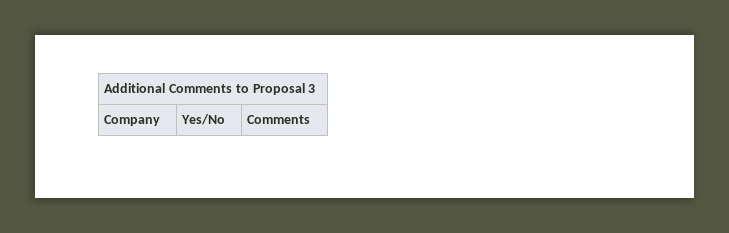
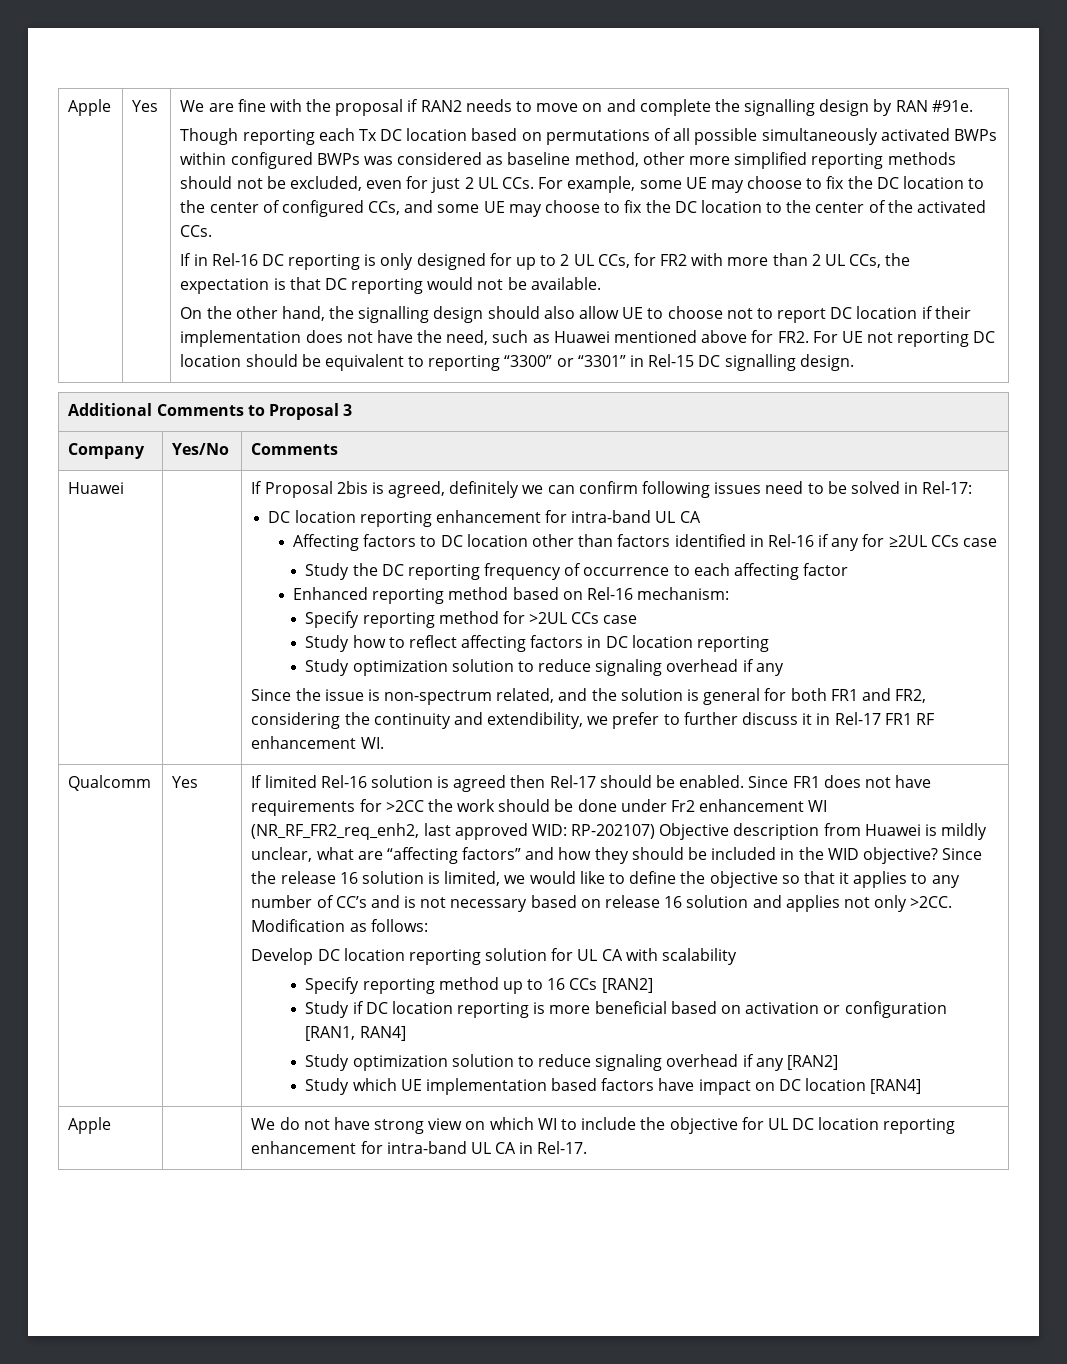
(104, 88) none -> [68,99,112,116] [132,100,159,112] [180,99,973,116] [180,128,997,145] [180,152,956,169] [180,176,985,193] [180,200,987,217] [180,225,213,237] [180,253,911,270] [180,277,601,294] [180,306,971,323] [180,330,996,347] [180,354,854,371] Apple | Yes | We are fine with the proposal if RAN2 needs to move on and complete the signalling design by RAN #91e. // Though reporting each Tx DC location based on permutations of all possible simultaneously activated BWPs within configured BWPs was considered as baseline method, other more simplified reporting methods should not be excluded, even for just 2 UL CCs. For example, some UE may choose to fix the DC location to the center of configured CCs, and some UE may choose to fix the DC location to the center of the activated CCs. // If in Rel-16 DC reporting is only designed for up to 2 UL CCs, for FR2 with more than 2 UL CCs, the expectation is that DC reporting would not be available. // On the other hand, the signalling design should also allow UE to choose not to report DC location if their implementation does not have the need, such as Huawei mentioned above for FR2. For UE not reporting DC location should be equivalent to reporting “3300” or “3301” in Rel-15 DC signalling design. //
(311, 119) none -> [68,482,125,494] [251,481,973,498] [268,510,701,527] [293,534,997,551] [305,563,849,580] [293,587,730,604] [305,611,638,628] [305,635,770,652] [305,659,784,676] [251,688,927,705] [251,712,934,729] [251,736,384,749] [68,775,152,791] [172,776,199,788] [251,775,932,792] [251,799,828,816] [251,823,988,840] [251,847,983,864] [251,871,960,888] [251,895,953,912] [251,919,428,932] [251,948,737,965] [305,977,653,994] [305,1001,947,1018] [305,1026,406,1041] [305,1054,839,1071] [305,1078,922,1095] [68,1117,112,1134] [251,1117,956,1134] [251,1141,588,1154] // Huawei | | If Proposal 2bis is agreed, definitely we can confirm following issues need to be solved in Rel-17: // DC location reporting enhancement for intra-band UL CA // Affecting factors to DC location other than factors identified in Rel-16 if any for ≥2UL CCs case // Study the DC reporting frequency of occurrence to each affecting factor // Enhanced reporting method based on Rel-16 mechanism: // Specify reporting method for >2UL CCs case // Study how to reflect affecting factors in DC location reporting // Study optimization solution to reduce signaling overhead if any // Since the issue is non-spectrum related, and the solution is general for both FR1 and FR2, considering the continuity and extendibility, we prefer to further discuss it in Rel-17 FR1 RF enhancement WI. // Qualcomm | Yes | If limited Rel-16 solution is agreed then Rel-17 should be enabled. Since FR1 does not have requirements for >2CC the work should be done under Fr2 enhancement WI (NR_RF_FR2_req_enh2, last approved WID: RP-202107) Objective description from Huawei is mildly unclear, what are “affecting factors” and how they should be included in the WID objective? Since the release 16 solution is limited, we would like to define the objective so that it applies to any number of CC’s and is not necessary based on release 16 solution and applies not only >2CC. Modification as follows: // Develop DC location reporting solution for UL CA with scalability // Specify reporting method up to 16 CCs [RAN2] // Study if DC location reporting is more beneficial based on activation or configuration [RAN1, RAN4] // Study optimization solution to reduce signaling overhead if any [RAN2] // Study which UE implementation based factors have impact on DC location [RAN4] // Apple | | We do not have strong view on which WI to include the objective for UL DC location reporting enhancement for intra-band UL CA in Rel-17.

